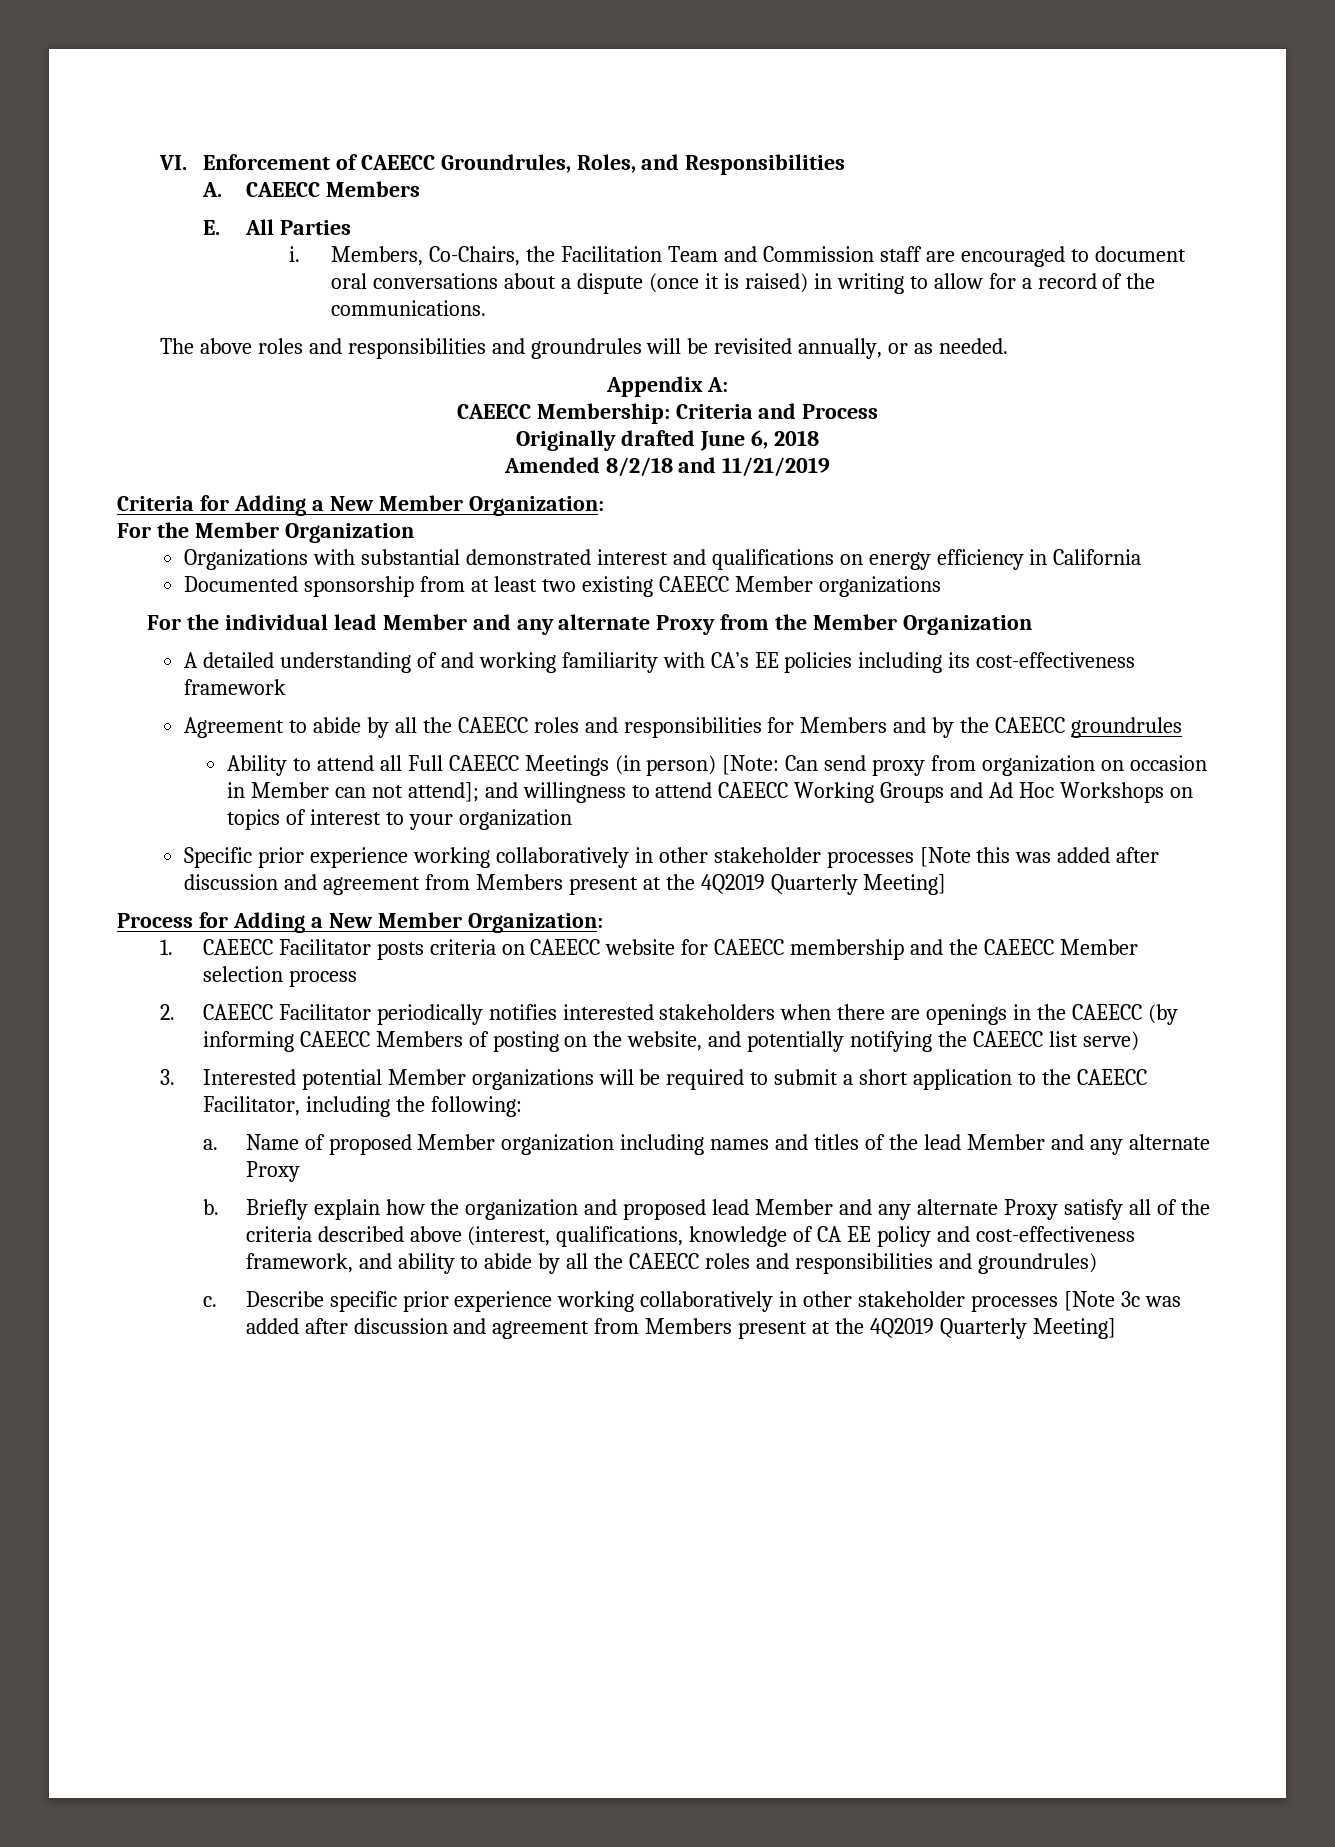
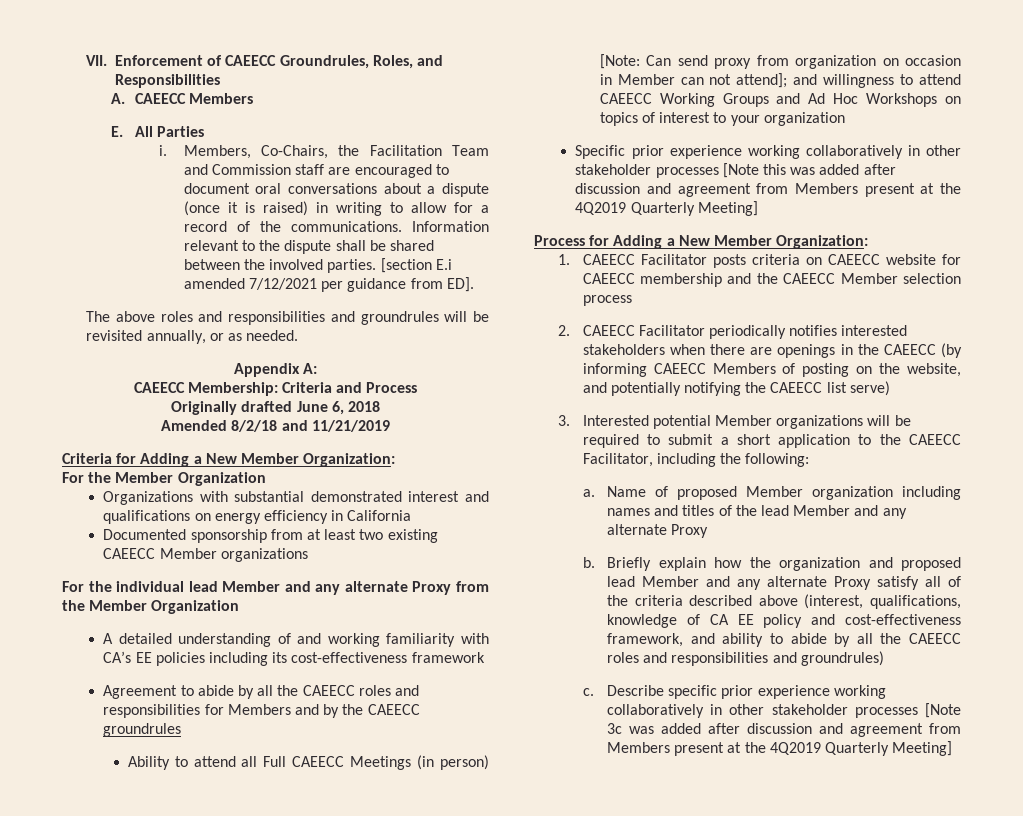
[158,155,187,170] VI. -> [86,55,108,66] VII.
(487, 308) none -> [411,221,489,232] [183,240,434,254] [183,258,452,273] [183,277,474,292] Information relevant to the dispute shall be shared between the involved parties. [section E.i amended 7/12/2021 per guidance from ED].

